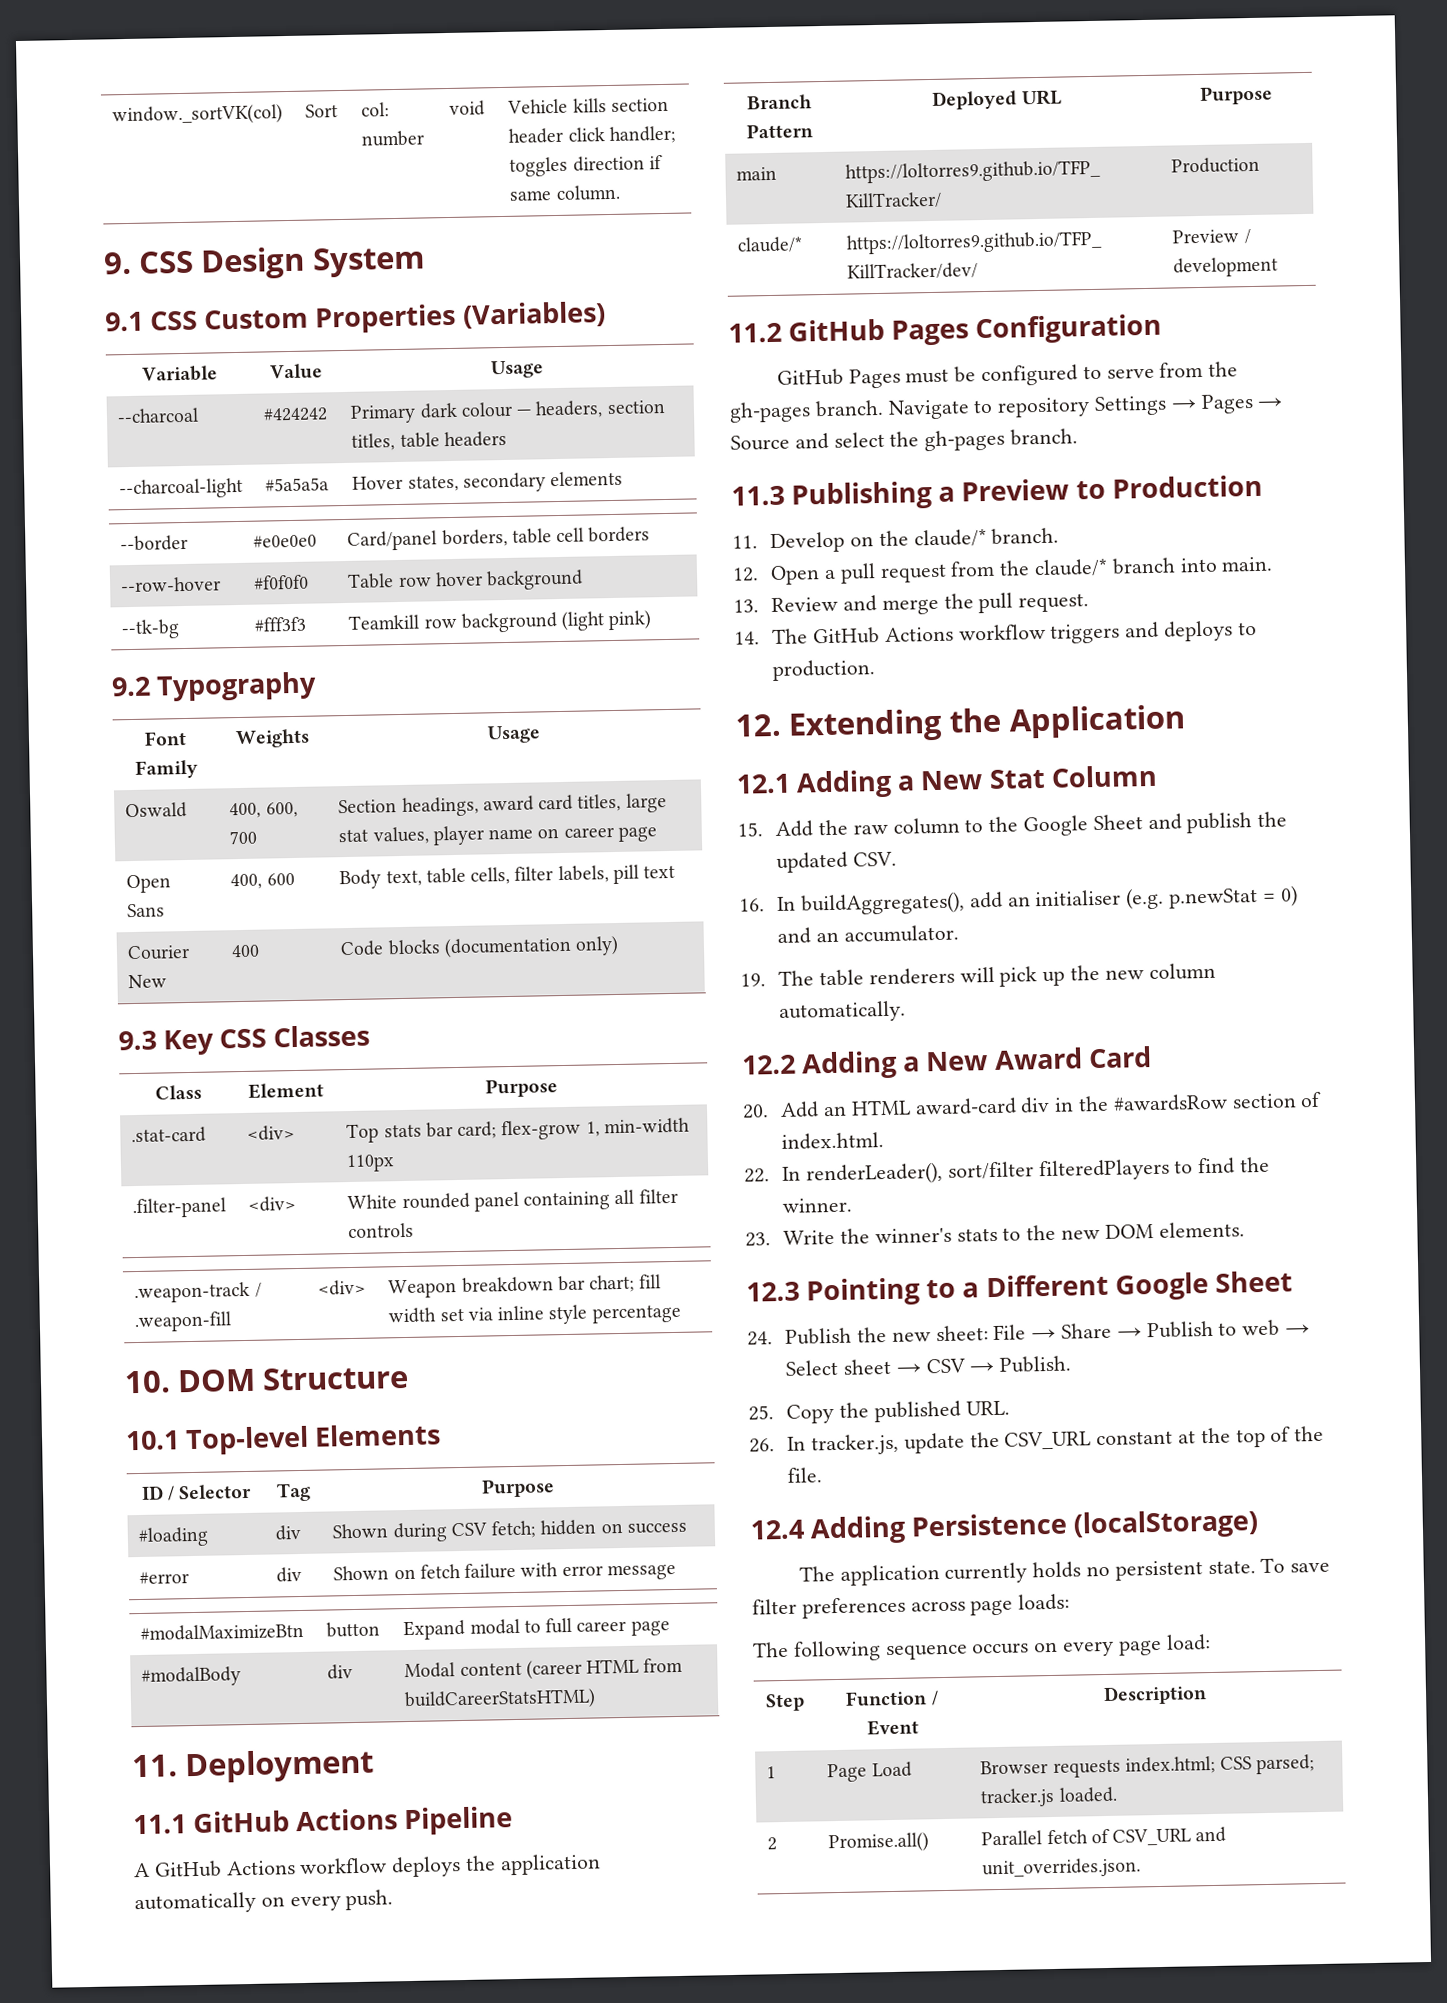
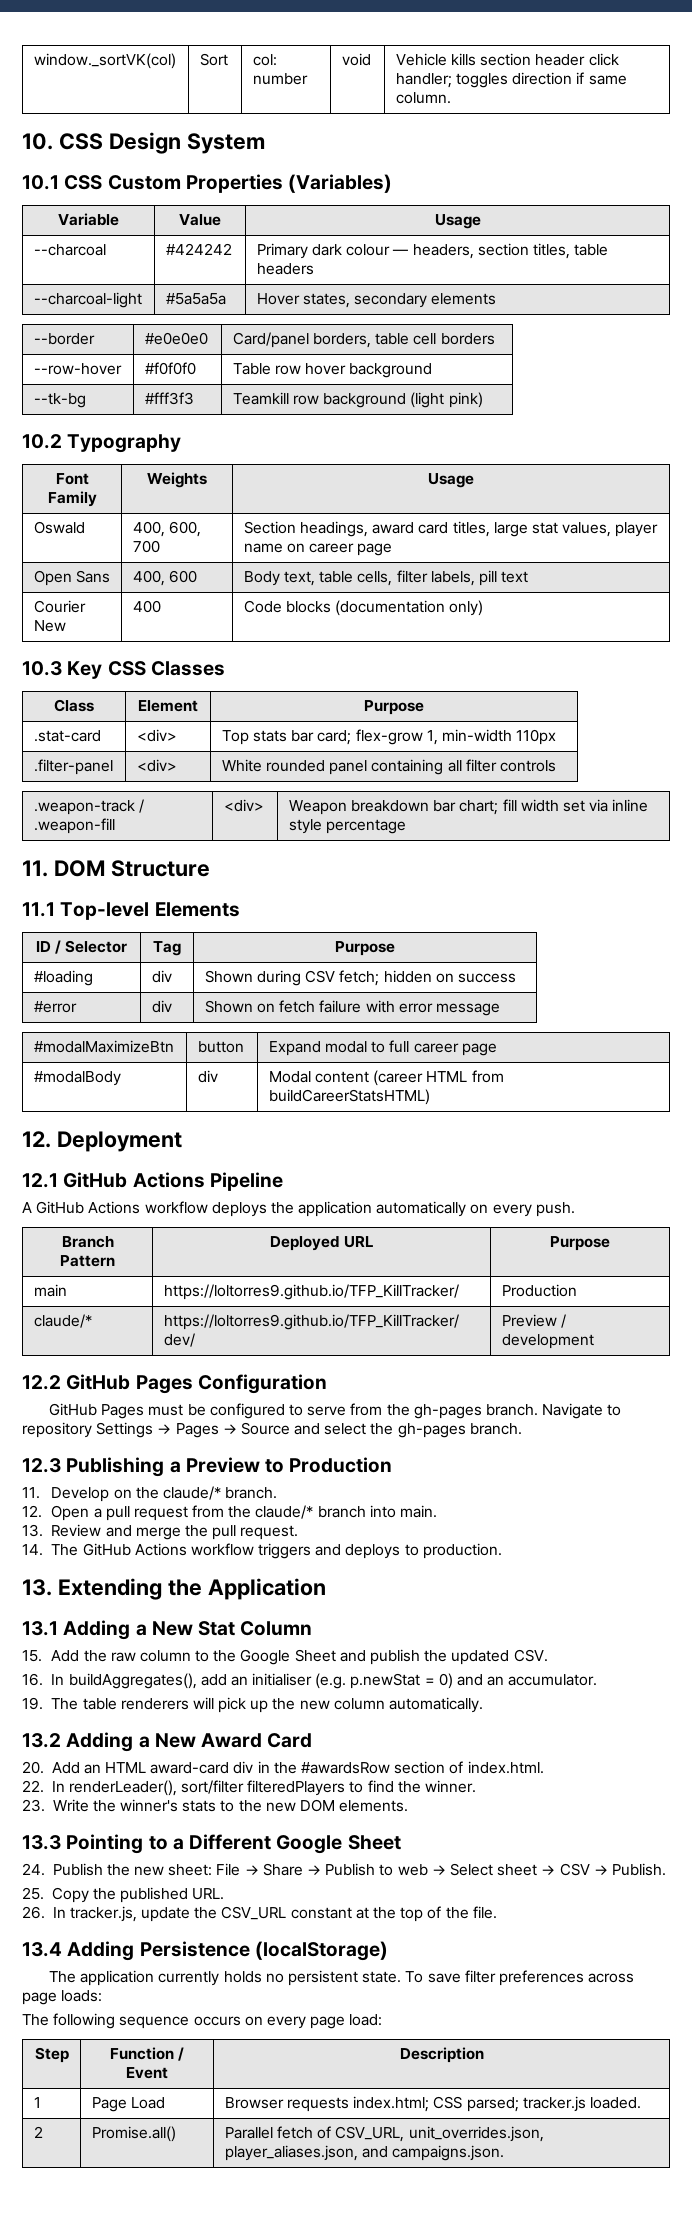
[103,251,132,275] 9. -> [22,133,53,150] 10.
[105,311,144,332] 9.1 -> [22,175,59,190] 10.1
[111,676,151,697] 9.2 -> [22,434,62,449] 10.2
[118,1030,157,1051] 9.3 -> [22,661,62,676] 10.3
[124,1370,171,1394] 10. -> [22,860,48,877] 11.
[125,1430,180,1451] 10.1 -> [22,902,55,917] 11.1
[131,1754,178,1778] 11. -> [22,1131,51,1148] 12.
[133,1814,187,1835] 11.1 -> [22,1173,58,1188] 12.1
[728,322,782,343] 11.2 -> [22,1375,61,1390] 12.2
[731,485,785,506] 11.3 -> [22,1458,61,1473] 12.3
[735,713,782,737] 12. -> [22,1579,52,1596] 13.
[736,773,791,794] 12.1 -> [22,1621,58,1636] 13.1
[742,1054,796,1075] 12.2 -> [22,1733,61,1748] 13.2
[746,1281,800,1302] 12.3 -> [22,1835,61,1850] 13.3
[750,1519,805,1540] 12.4 -> [22,1942,62,1957] 13.4
[1112,1826,1227,1846] [982,1857,1142,1879] CSV_URL and unit_overrides.json. -> [335,2126,544,2142] [224,2145,505,2161] CSV_URL, unit_overrides.json, player_aliases.json, and campaigns.json.

